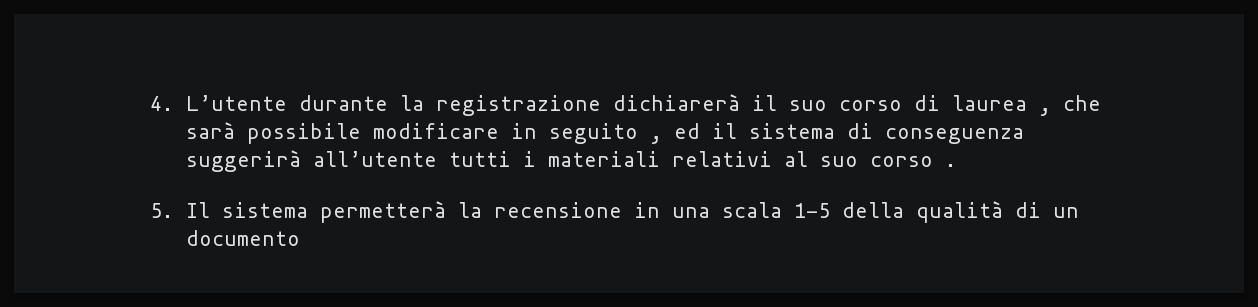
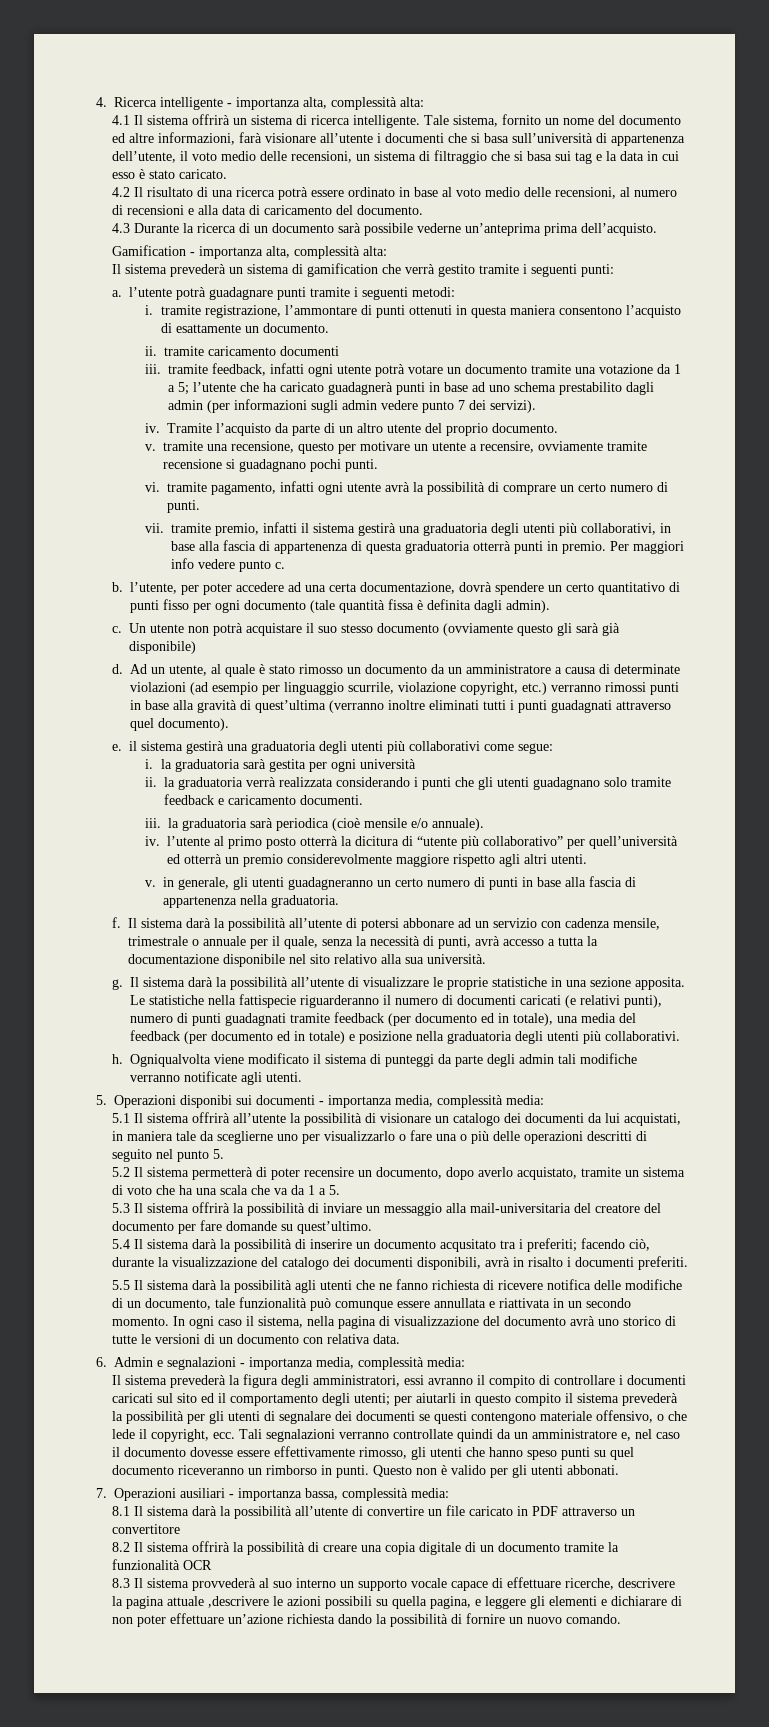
[186,94,1102,116] [186,122,1025,144] [186,150,957,172] [149,201,1080,223] [186,230,301,246] L’utente durante la registrazione dichiarerà il suo corso di laurea , che sarà possibile modificare in seguito , ed il sistema di conseguenza suggerirà all’utente tutti i materiali relativi al suo corso . // 5. Il sistema permetterà la recensione in una scala 1-5 della qualità di un documento -> [114,97,425,110] [112,114,682,128] [112,132,686,146] [112,150,680,164] [112,169,228,179] [112,187,678,200] [112,205,424,215] [112,223,658,236] [112,245,388,259] [112,263,615,277] [112,287,456,300] [144,305,681,318] [160,323,329,333] [144,346,339,356] [144,363,681,377] [167,382,654,395] [167,399,536,413] [144,423,558,436] [144,441,647,454] [162,459,378,472] [144,481,668,495] [166,500,200,513] [144,522,671,536] [170,540,684,554] [170,558,285,572] [112,582,681,595] [130,599,551,613] [112,623,621,636] [129,641,197,654] [112,664,681,677] [130,682,680,695] [130,700,672,713] [130,718,230,731] [112,741,554,754] [144,759,416,772] [144,777,671,790] [163,794,363,805] [144,818,484,831] [144,836,678,849] [166,854,587,867] [144,876,636,890] [162,895,339,908] [112,917,661,931] [128,936,599,949] [128,954,487,967] [112,977,686,990] [130,994,663,1008] [130,1012,637,1026] [130,1030,681,1044] [112,1053,638,1067] [130,1071,303,1085] [96,1095,545,1108] [112,1112,682,1126] [112,1130,648,1144] [112,1149,225,1162] [112,1167,686,1180] [112,1185,341,1195] [112,1202,662,1216] [112,1220,373,1234] [112,1238,651,1252] [112,1256,689,1270] [112,1279,683,1293] [112,1297,632,1311] [112,1316,677,1329] [112,1334,401,1344] [96,1357,466,1370] [112,1374,687,1388] [112,1393,679,1406] [112,1410,688,1424] [112,1429,681,1442] [112,1446,635,1460] [112,1465,620,1478] [96,1488,450,1501] [112,1505,636,1519] [112,1524,181,1534] [112,1541,620,1555] [112,1559,213,1570] [112,1577,676,1591] [112,1596,683,1609] [112,1613,622,1627] Ricerca intelligente - importanza alta, complessità alta: // 4.1 Il sistema offrirà un sistema di ricerca intelligente. Tale sistema, fornito un nome del documento ed altre informazioni, farà visionare all’utente i documenti che si basa sull’università di appartenenza dell’utente, il voto medio delle recensioni, un sistema di filtraggio che si basa sui tag e la data in cui esso è stato caricato. // 4.2 Il risultato di una ricerca potrà essere ordinato in base al voto medio delle recensioni, al numero di recensioni e alla data di caricamento del documento. // 4.3 Durante la ricerca di un documento sarà possibile vederne un’anteprima prima dell’acquisto. // Gamification - importanza alta, complessità alta: // Il sistema prevederà un sistema di gamification che verrà gestito tramite i seguenti punti: // a. l’utente potrà guadagnare punti tramite i seguenti metodi: // i. tramite registrazione, l’ammontare di punti ottenuti in questa maniera consentono l’acquisto di esattamente un documento. // ii. tramite caricamento documenti // iii. tramite feedback, infatti ogni utente potrà votare un documento tramite una votazione da 1 a 5; l’utente che ha caricato guadagnerà punti in base ad uno schema prestabilito dagli admin (per informazioni sugli admin vedere punto 7 dei servizi). // iv. Tramite l’acquisto da parte di un altro utente del proprio documento. // v. tramite una recensione, questo per motivare un utente a recensire, ovviamente tramite recensione si guadagnano pochi punti. // vi. tramite pagamento, infatti ogni utente avrà la possibilità di comprare un certo numero di punti. // vii. tramite premio, infatti il sistema gestirà una graduatoria degli utenti più collaborativi, in base alla fascia di appartenenza di questa graduatoria otterrà punti in premio. Per maggiori info vedere punto c. // b. l’utente, per poter accedere ad una certa documentazione, dovrà spendere un certo quantitativo di punti fisso per ogni documento (tale quantità fissa è definita dagli admin). // c. Un utente non potrà acquistare il suo stesso documento (ovviamente questo gli sarà già disponibile) // d. Ad un utente, al quale è stato rimosso un documento da un amministratore a causa di determinate violazioni (ad esempio per linguaggio scurrile, violazione copyright, etc.) verranno rimossi punti in base alla gravità di quest’ultima (verranno inoltre eliminati tutti i punti guadagnati attraverso quel documento). // e. il sistema gestirà una graduatoria degli utenti più collaborativi come segue: // i. la graduatoria sarà gestita per ogni università // ii. la graduatoria verrà realizzata considerando i punti che gli utenti guadagnano solo tramite feedback e caricamento documenti. // iii. la graduatoria sarà periodica (cioè mensile e/o annuale). // iv. l’utente al primo posto otterrà la dicitura di “utente più collaborativo” per quell’università ed otterrà un premio considerevolmente maggiore rispetto agli altri utenti. // v. in generale, gli utenti guadagneranno un certo numero di punti in base alla fascia di appartenenza nella graduatoria. // f. Il sistema darà la possibilità all’utente di potersi abbonare ad un servizio con cadenza mensile, trimestrale o annuale per il quale, senza la necessità di punti, avrà accesso a tutta la documentazione disponibile nel sito relativo alla sua università. // g. Il sistema darà la possibilità all’utente di visualizzare le proprie statistiche in una sezione apposita. Le statistiche nella fattispecie riguarderanno il numero di documenti caricati (e relativi punti), numero di punti guadagnati tramite feedback (per documento ed in totale), una media del feedback (per documento ed in totale) e posizione nella graduatoria degli utenti più collaborativi. // h. Ogniqualvolta viene modificato il sistema di punteggi da parte degli admin tali modifiche verranno notificate agli utenti. // 5. Operazioni disponibi sui documenti - importanza media, complessità media: // 5.1 Il sistema offrirà all’utente la possibilità di visionare un catalogo dei documenti da lui acquistati, in maniera tale da sceglierne uno per visualizzarlo o fare una o più delle operazioni descritti di seguito nel punto 5. // 5.2 Il sistema permetterà di poter recensire un documento, dopo averlo acquistato, tramite un sistema di voto che ha una scala che va da 1 a 5. // 5.3 Il sistema offrirà la possibilità di inviare un messaggio alla mail-universitaria del creatore del documento per fare domande su quest’ultimo. // 5.4 Il sistema darà la possibilità di inserire un documento acqusitato tra i preferiti; facendo ciò, durante la visualizzazione del catalogo dei documenti disponibili, avrà in risalto i documenti preferiti. // 5.5 Il sistema darà la possibilità agli utenti che ne fanno richiesta di ricevere notifica delle modifiche di un documento, tale funzionalità può comunque essere annullata e riattivata in un secondo momento. In ogni caso il sistema, nella pagina di visualizzazione del documento avrà uno storico di tutte le versioni di un documento con relativa data. // 6. Admin e segnalazioni - importanza media, complessità media: // Il sistema prevederà la figura degli amministratori, essi avranno il compito di controllare i documenti caricati sul sito ed il comportamento degli utenti; per aiutarli in questo compito il sistema prevederà la possibilità per gli utenti di segnalare dei documenti se questi contengono materiale offensivo, o che lede il copyright, ecc. Tali segnalazioni verranno controllate quindi da un amministratore e, nel caso il documento dovesse essere effettivamente rimosso, gli utenti che hanno speso punti su quel documento riceveranno un rimborso in punti. Questo non è valido per gli utenti abbonati. // 7. Operazioni ausiliari - importanza bassa, complessità media: // 8.1 Il sistema darà la possibilità all’utente di convertire un file caricato in PDF attraverso un convertitore // 8.2 Il sistema offrirà la possibilità di creare una copia digitale di un documento tramite la funzionalità OCR // 8.3 Il sistema provvederà al suo interno un supporto vocale capace di effettuare ricerche, descrivere la pagina attuale ,descrivere le azioni possibili su quella pagina, e leggere gli elementi e dichiarare di non poter effettuare un’azione richiesta dando la possibilità di fornire un nuovo comando.

